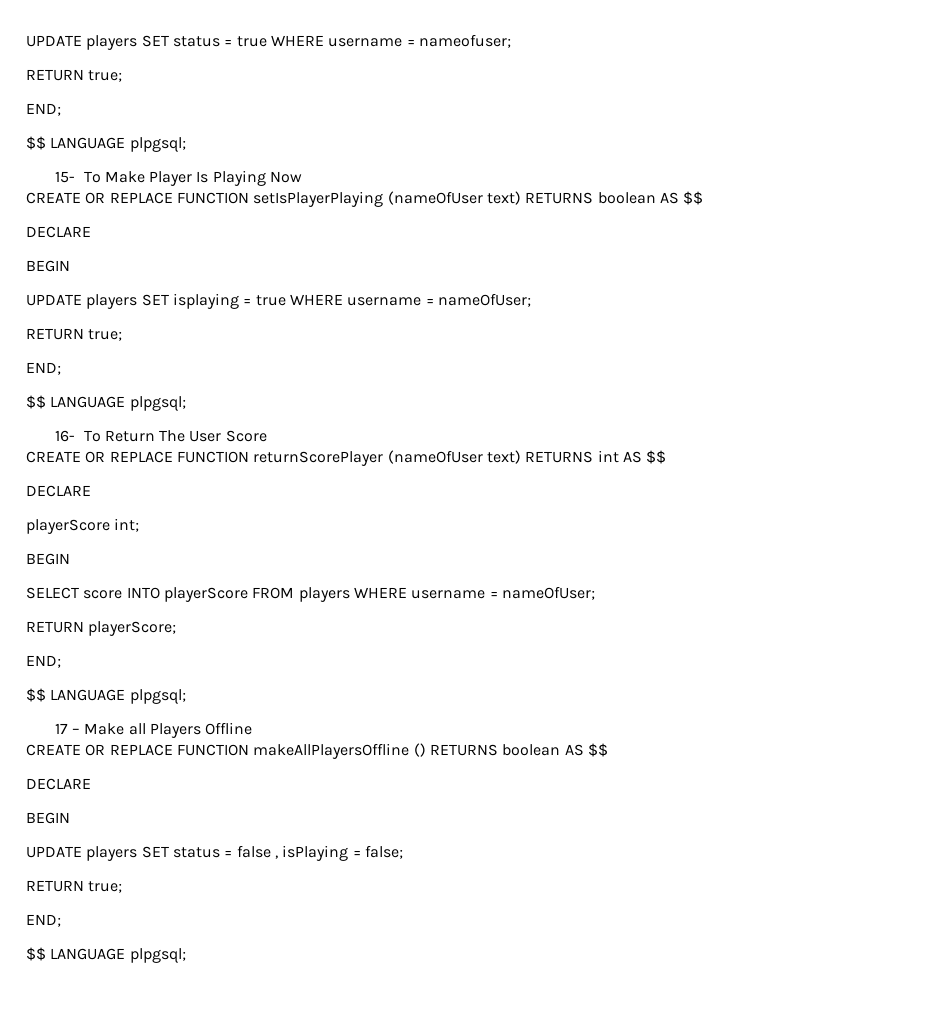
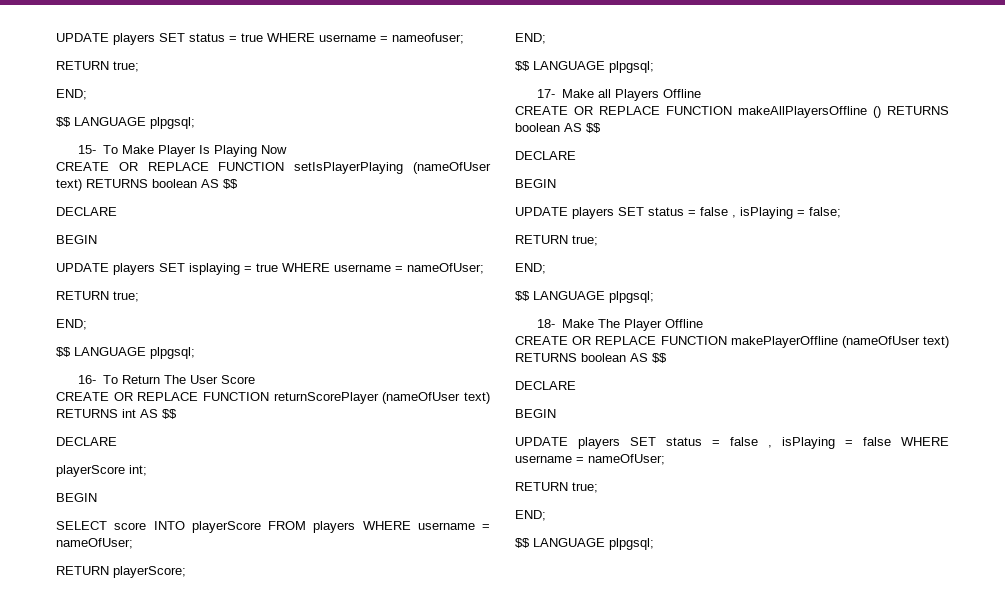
[54,723,81,734] 17 – -> [537,89,556,98] 17-
(186, 955) none -> [537,319,703,331] [515,336,949,348] [515,353,667,363] [515,381,576,390] [515,409,556,418] [515,437,949,449] [515,454,665,465] [515,482,598,493] [515,510,546,521] [515,538,654,550] // 18- Make The Player Offline // CREATE OR REPLACE FUNCTION makePlayerOffline (nameOfUser text) RETURNS boolean AS $$ // DECLARE // BEGIN // UPDATE players SET status = false , isPlaying = false WHERE username = nameOfUser; // RETURN true; // END; // $$ LANGUAGE plpgsql;

